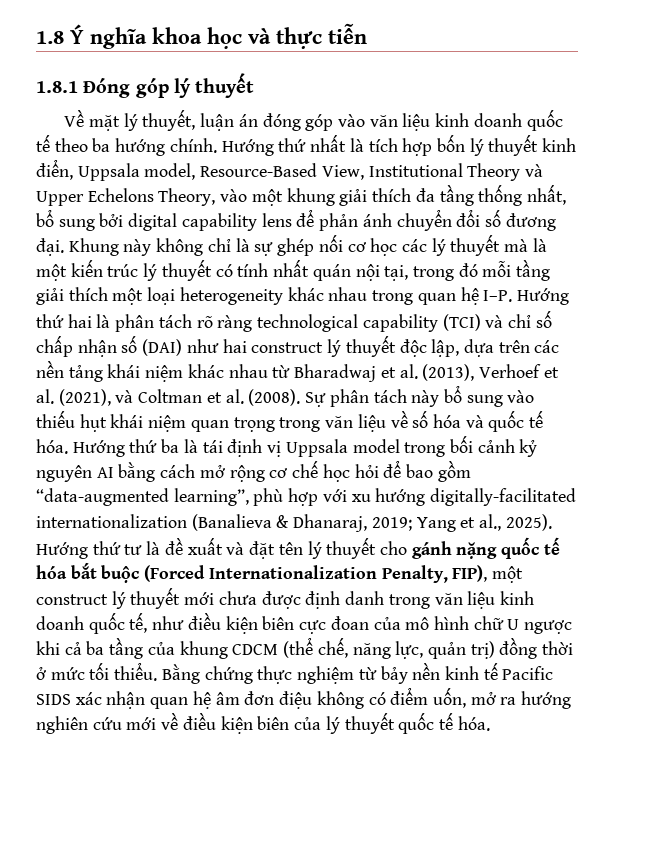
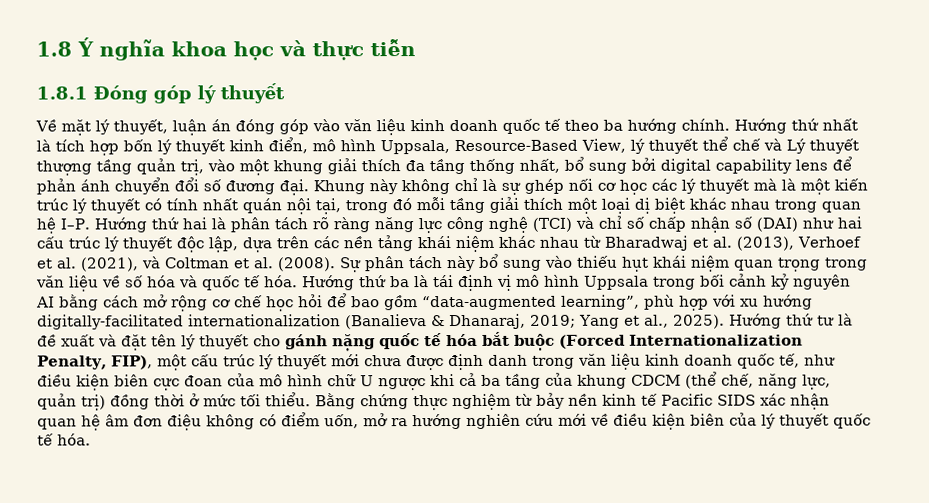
[77,163,544,181] [36,188,216,206] Uppsala model, Resource-Based View, Institutional Theory và Upper Echelons Theory, -> [312,136,859,155] [36,158,204,176] mô hình Uppsala, Resource-Based View, lý thuyết thể chế và Lý thuyết thượng tầng quản trị,
[179,287,283,305] heterogeneity -> [634,197,685,214] dị biệt
[257,314,438,332] technological capability -> [373,216,528,234] năng lực công nghệ
[251,342,324,353] construct -> [36,236,100,249] cấu trúc
[285,439,400,457] Uppsala model -> [516,274,649,290] mô hình Uppsala
[36,594,108,605] construct -> [190,354,255,367] cấu trúc

